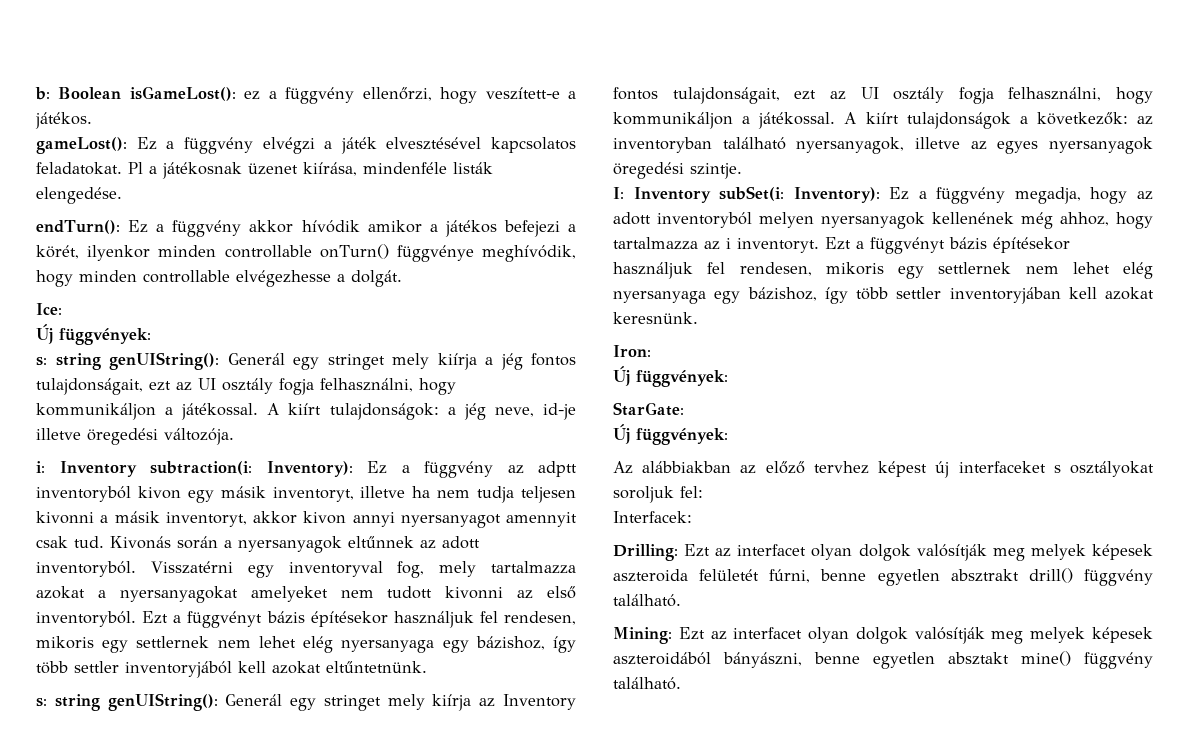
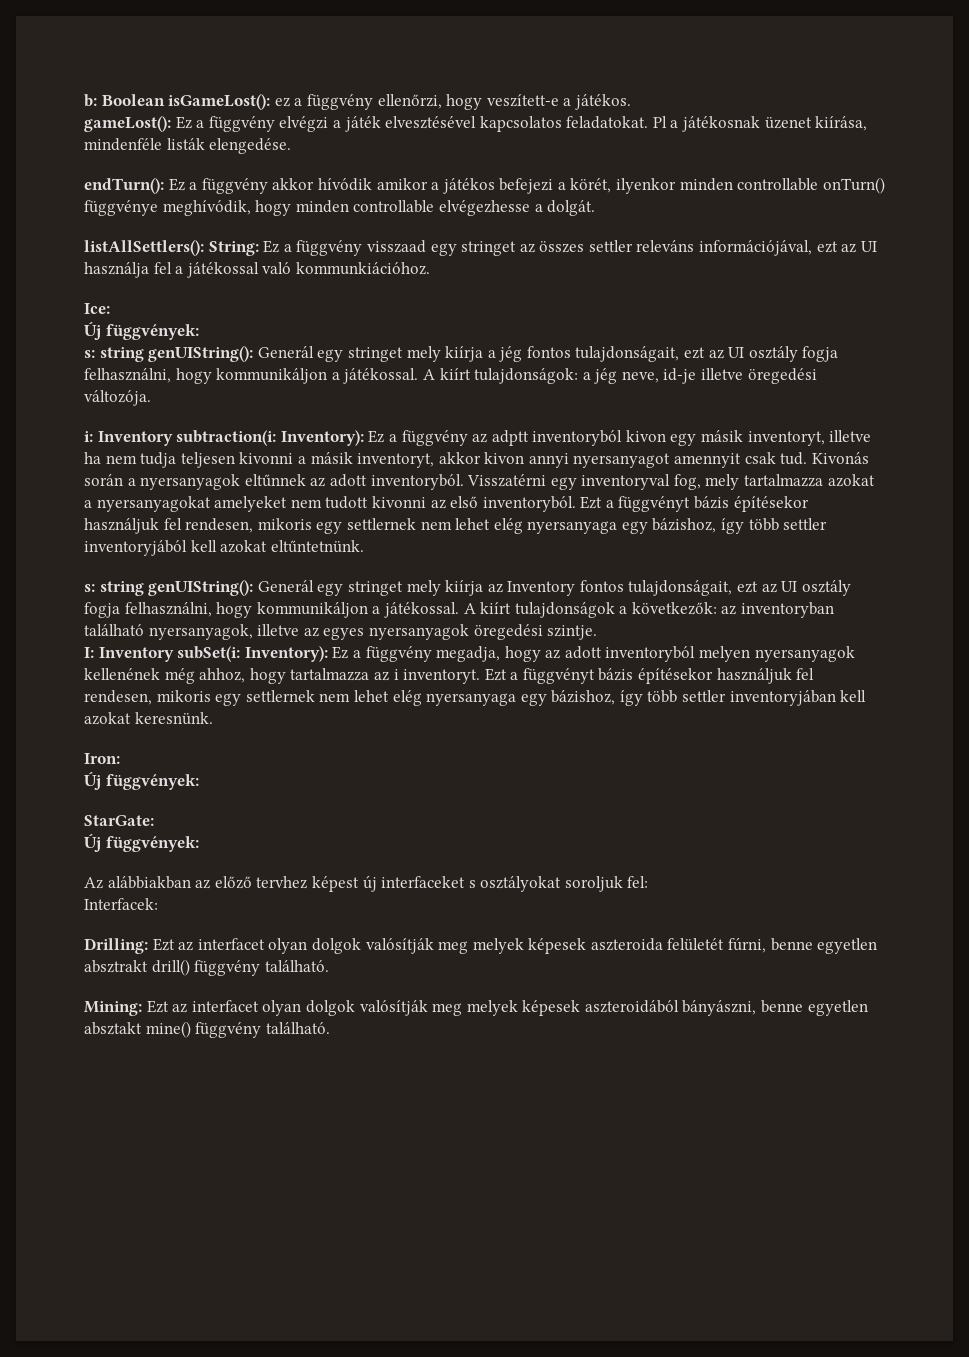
(402, 278) none -> [84,240,877,256] [84,262,430,278] // listAllSettlers(): String: Ez a függvény visszaad egy stringet az összes settler releváns információjával, ezt az UI használja fel a játékossal való kommunkiációhoz.

